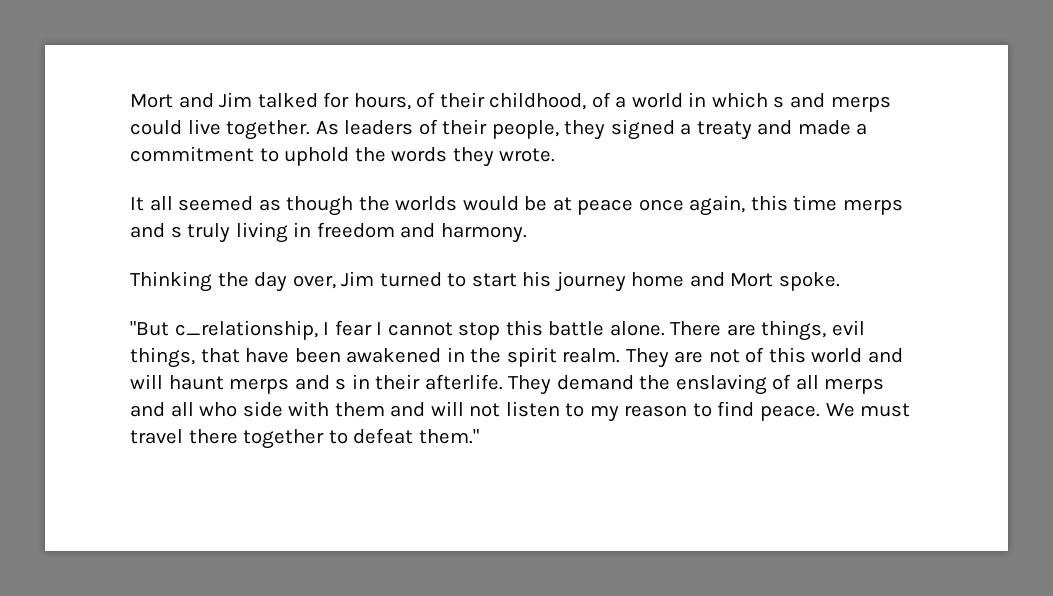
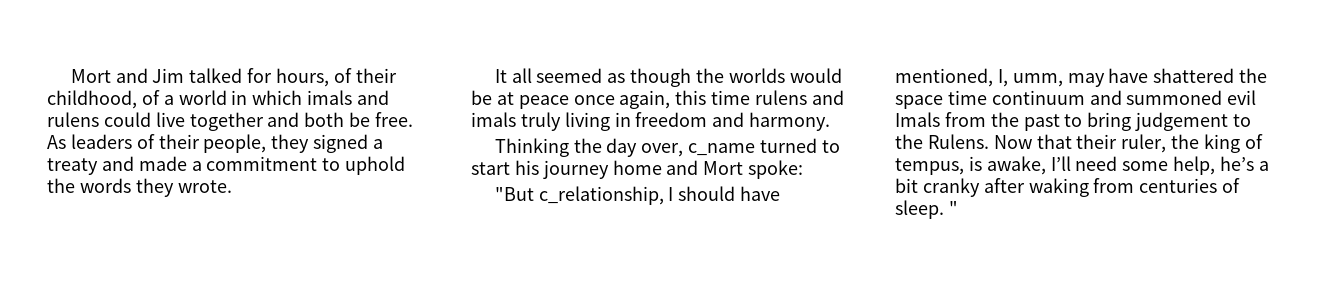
[773,93,891,112] [130,119,311,140] s and merps could live together. -> [307,90,390,105] [47,112,414,131] imals and rulens could live together and both be free.
[843,199,904,215] [130,223,182,238] merps and s -> [755,90,844,105] [471,112,516,127] rulens and imals
[341,271,375,287] Jim -> [688,143,756,156] c_name
[778,272,840,291] spoke. -> [748,160,804,179] spoke:
[334,320,865,341] [130,347,904,368] [130,374,885,395] [130,401,911,422] [130,428,479,449] fear I cannot stop this battle alone. There are things, evil things, that have been awakened in the spirit realm. They are not of this world and will haunt merps and s in their afterlife. They demand the enslaving of all merps and all who side with them and will not listen to my reason to find peace. We must travel there together to defeat them." -> [678,186,781,201] [895,68,1268,87] [895,90,1257,109] [895,112,1252,131] [895,134,1263,153] [895,156,1269,175] [895,178,1241,197] [895,200,958,219] should have mentioned, I, umm, may have shattered the space time continuum and summoned evil Imals from the past to bring judgement to the Rulens. Now that their ruler, the king of tempus, is awake, I’ll need some help, he’s a bit cranky after waking from centuries of sleep. "

